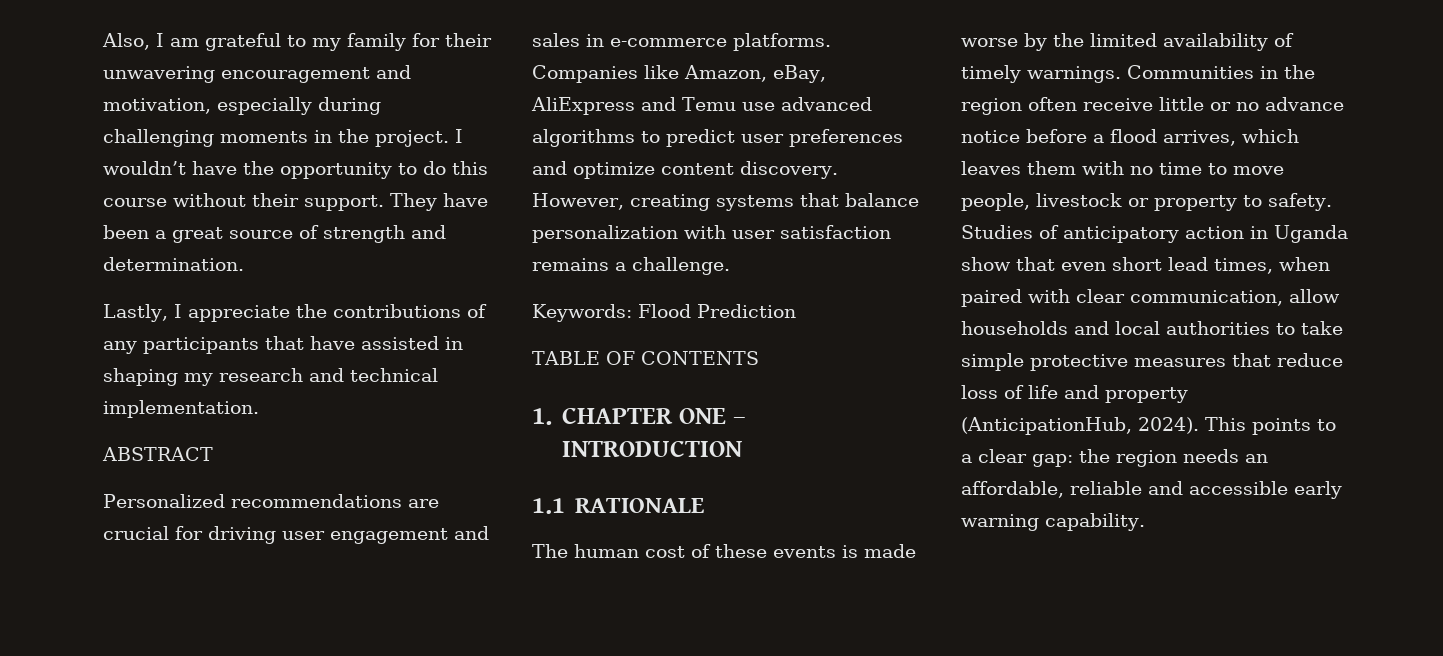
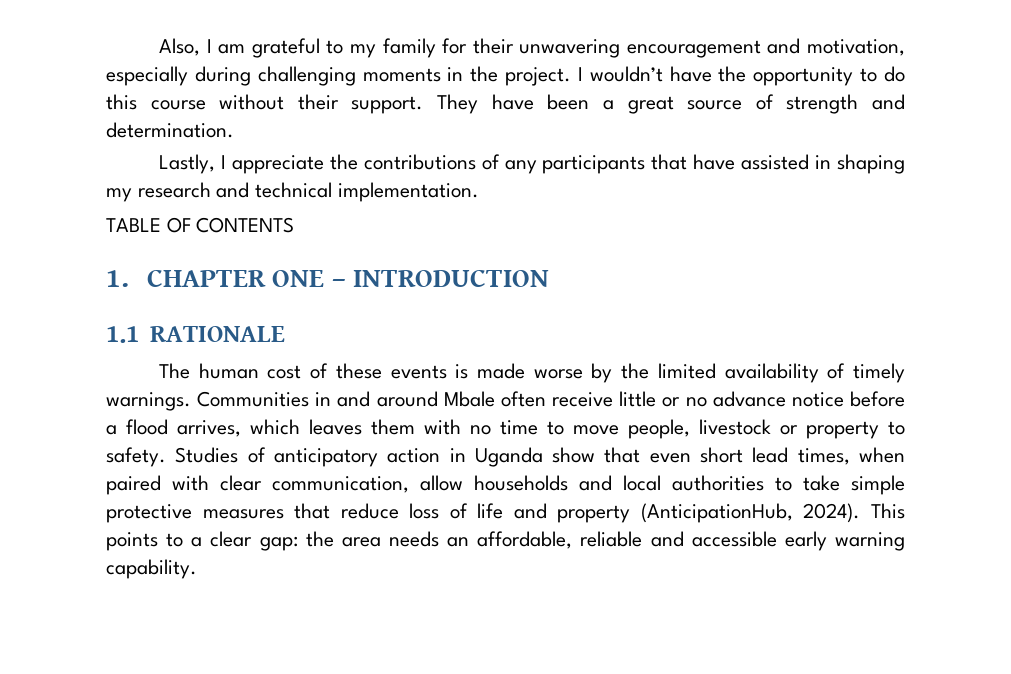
[102,447,213,461] [103,494,439,508] [103,526,489,544] [532,33,831,51] [532,65,826,83] [531,97,872,115] [532,129,903,147] [532,161,838,179] [532,193,919,211] [532,225,891,243] [532,257,730,275] [532,304,796,322] // ABSTRACT // Personalized recommendations are crucial for driving user engagement and sales in e-commerce platforms. Companies like Amazon, eBay, AliExpress and Temu use advanced algorithms to predict user preferences and optimize content discovery. However, creating systems that balance personalization with user satisfaction remains a challenge. // Keywords: Flood Prediction -> (479, 192) none
[1284,65,1315,79] [961,98,1022,115] the region -> [337,391,495,407] and around Mbale
[1116,450,1177,467] region -> [341,537,381,547] area

